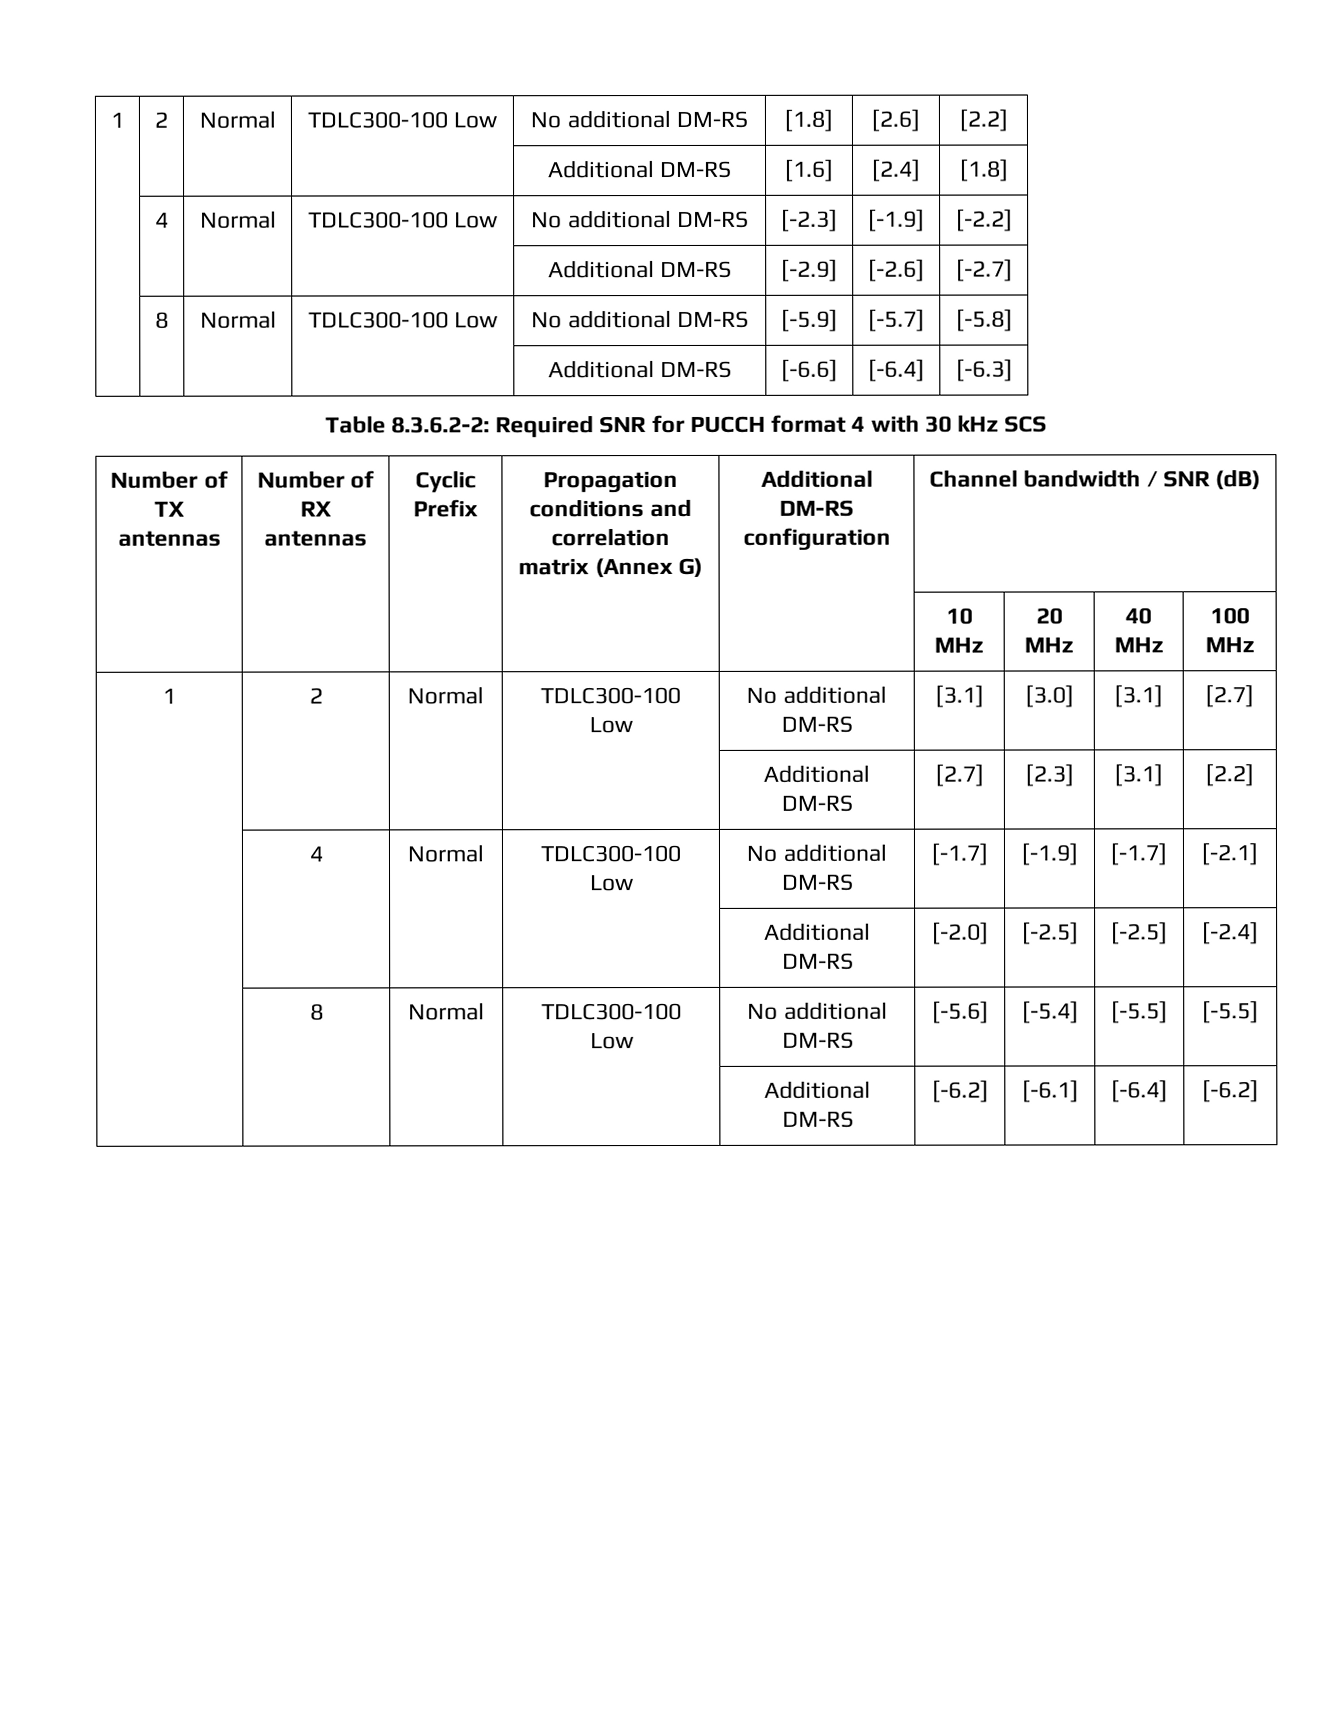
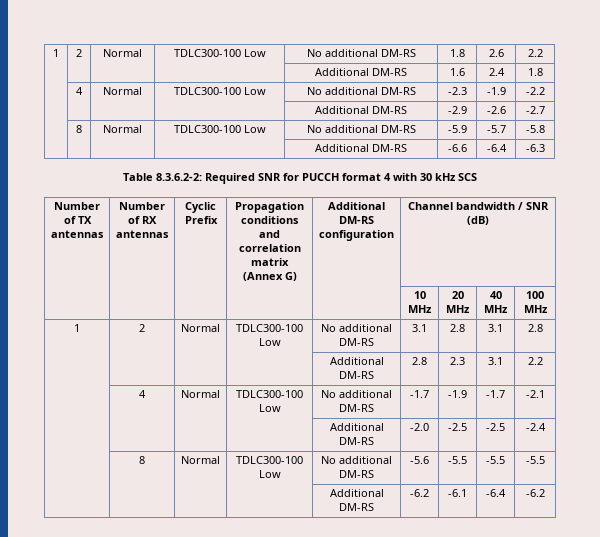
[110,112,124,128] [154,111,168,128] [198,110,276,129] [306,111,498,129] [530,109,748,129] [784,109,833,132] [871,109,920,132] [958,109,1008,132] [547,160,733,179] [785,159,834,182] [872,159,921,182] [959,159,1009,182] [155,212,169,228] [199,210,277,229] [307,211,499,229] [531,209,749,229] [781,209,838,232] [868,209,925,232] [955,209,1013,232] [547,260,733,279] [781,259,838,282] [868,259,925,282] [955,259,1013,282] [155,311,169,329] [199,310,277,329] [307,311,499,329] [531,309,749,329] [781,309,838,332] [868,309,925,332] [955,309,1013,332] [547,360,733,379] [781,359,838,382] [868,359,925,382] [955,359,1013,382] 1 | 2 | Normal | TDLC300-100 Low | No additional DM-RS | [1.8] | [2.6] | [2.2] // | | | | Additional DM-RS | [1.6] | [2.4] | [1.8] // | 4 | Normal | TDLC300-100 Low | No additional DM-RS | [-2.3] | [-1.9] | [-2.2] // | | | | Additional DM-RS | [-2.9] | [-2.6] | [-2.7] // | 8 | Normal | TDLC300-100 Low | No additional DM-RS | [-5.9] | [-5.7] | [-5.8] // | | | | Additional DM-RS | [-6.6] | [-6.4] | [-6.3] -> [53,49,59,57] [76,49,82,57] [103,49,142,57] [173,49,266,57] [306,49,416,57] [449,49,465,57] [488,49,504,57] [527,49,543,57] [315,68,407,76] [449,68,465,76] [488,68,505,76] [527,68,543,76] [76,87,83,95] [103,87,142,95] [173,87,266,95] [306,87,416,95] [447,87,467,95] [486,87,506,95] [525,87,545,95] [315,106,407,114] [447,106,467,114] [486,106,506,114] [525,106,545,114] [76,125,82,133] [103,125,142,133] [173,125,266,133] [306,125,416,133] [447,125,467,133] [486,125,506,133] [525,125,545,133] [315,144,407,152] [447,144,467,152] [486,144,507,152] [525,144,545,152] 1 | 2 | Normal | TDLC300-100 Low | No additional DM-RS | 1.8 | 2.6 | 2.2 // | | | | Additional DM-RS | 1.6 | 2.4 | 1.8 // | 4 | Normal | TDLC300-100 Low | No additional DM-RS | -2.3 | -1.9 | -2.2 // | | | | Additional DM-RS | -2.9 | -2.6 | -2.7 // | 8 | Normal | TDLC300-100 Low | No additional DM-RS | -5.9 | -5.7 | -5.8 // | | | | Additional DM-RS | -6.6 | -6.4 | -6.3
[934,685,984,708] [1024,685,1074,708] [1114,685,1163,708] [1205,685,1254,708] [763,764,870,783] [780,794,853,812] [934,764,984,787] [1024,764,1074,787] [1114,764,1163,787] [1205,764,1254,787] [308,846,323,862] [407,844,484,863] [540,844,681,863] [589,875,634,892] [746,843,887,862] [781,873,854,891] [930,843,989,866] [1020,843,1079,866] [1110,843,1168,866] [1201,843,1259,866] [764,922,871,941] [781,952,854,970] [931,922,989,945] [1021,922,1079,945] [1111,922,1168,945] [1202,922,1259,945] [309,1003,324,1021] [408,1002,485,1021] [541,1002,682,1021] [589,1033,634,1050] [747,1001,888,1020] [781,1031,854,1049] [931,1001,989,1024] [1021,1001,1079,1024] [1111,1001,1168,1024] [1202,1001,1259,1024] [764,1080,871,1099] [781,1110,854,1128] [931,1080,989,1103] [1021,1080,1079,1103] [1111,1080,1168,1103] [1202,1080,1259,1103] [3.1] | [3.0] | [3.1] | [2.7] // | | | | Additional DM-RS | [2.7] | [2.3] | [3.1] | [2.2] // | 4 | Normal | TDLC300-100 Low | No additional DM-RS | [-1.7] | [-1.9] | [-1.7] | [-2.1] // | | | | Additional DM-RS | [-2.0] | [-2.5] | [-2.5] | [-2.4] // | 8 | Normal | TDLC300-100 Low | No additional DM-RS | [-5.6] | [-5.4] | [-5.5] | [-5.5] // | | | | Additional DM-RS | [-6.2] | [-6.1] | [-6.4] | [-6.2] -> [412,324,427,332] [450,324,465,332] [488,324,503,332] [527,324,543,332] [329,357,384,365] [339,371,374,379] [412,357,427,365] [450,357,465,365] [488,357,503,365] [527,357,543,365] [139,390,146,398] [181,390,220,398] [236,390,303,398] [258,404,281,412] [321,390,392,398] [339,404,374,412] [410,390,429,398] [448,390,467,398] [486,390,505,398] [525,390,545,398] [329,423,384,431] [339,437,374,445] [410,423,429,431] [448,423,467,431] [486,423,505,431] [525,423,546,431] [139,456,145,464] [181,456,220,464] [236,456,303,464] [258,470,281,478] [321,456,392,464] [339,470,374,478] [410,456,429,464] [448,456,467,464] [486,456,505,464] [525,456,545,464] [329,489,384,497] [339,503,374,511] [410,489,429,497] [448,489,467,497] [486,489,506,497] [525,489,545,497] 3.1 | 2.8 | 3.1 | 2.8 // | | | | Additional DM-RS | 2.8 | 2.3 | 3.1 | 2.2 // | 4 | Normal | TDLC300-100 Low | No additional DM-RS | -1.7 | -1.9 | -1.7 | -2.1 // | | | | Additional DM-RS | -2.0 | -2.5 | -2.5 | -2.4 // | 8 | Normal | TDLC300-100 Low | No additional DM-RS | -5.6 | -5.5 | -5.5 | -5.5 // | | | | Additional DM-RS | -6.2 | -6.1 | -6.4 | -6.2

